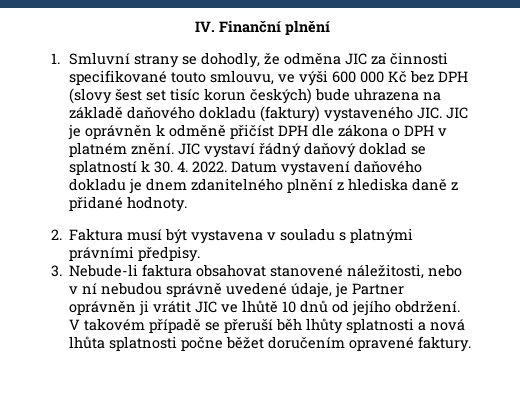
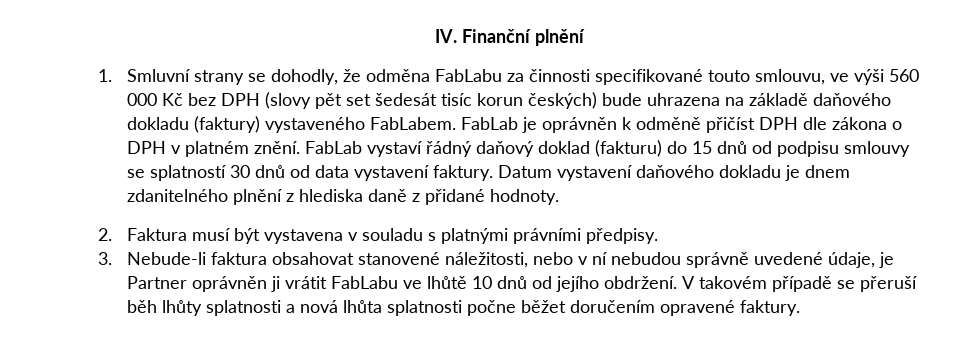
[344,53,367,65] JIC -> [434,69,502,82] FabLabu
[331,71,356,83] 600 -> [888,69,919,82] 560
[114,89,166,101] šest set -> [314,93,437,109] pět set šedesát
[416,107,468,119] JIC. JIC -> [369,117,518,130] FabLabem. FabLab
[177,143,200,155] JIC -> [304,141,362,154] FabLab
[410,146,426,155] [68,160,227,175] se splatností k 30. 4. 2022. -> [594,140,910,157] [126,165,493,181] (fakturu) do 15 dnů od podpisu smlouvy se splatností 30 dnů od data vystavení faktury.
[195,301,218,313] JIC -> [330,276,398,289] FabLabu

